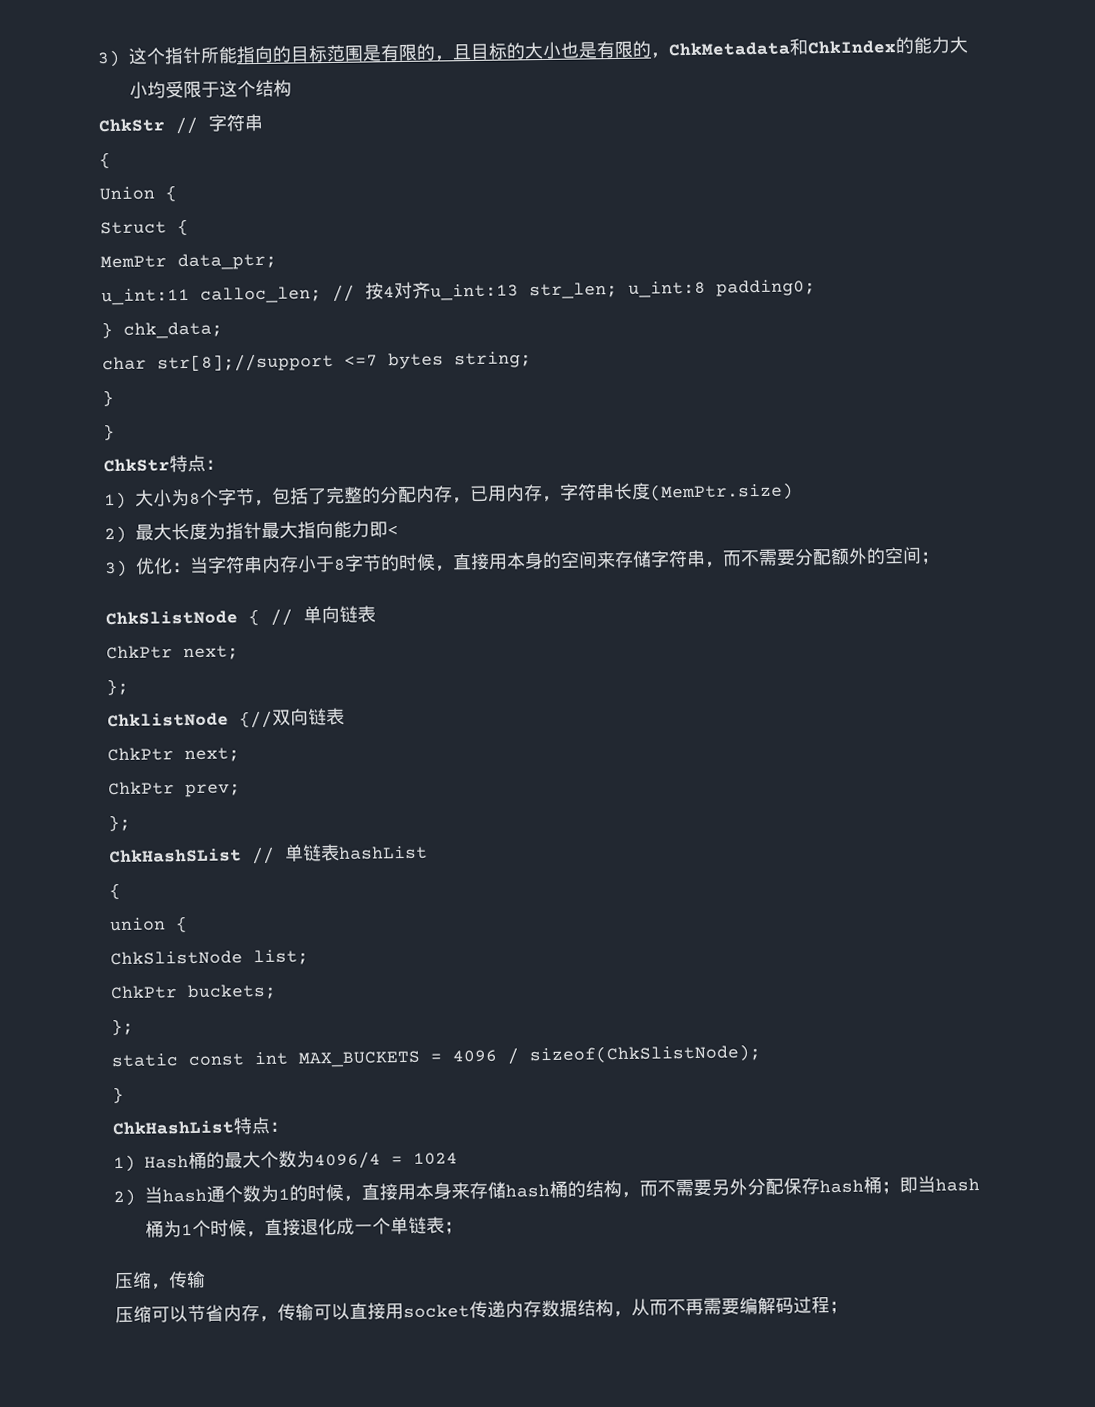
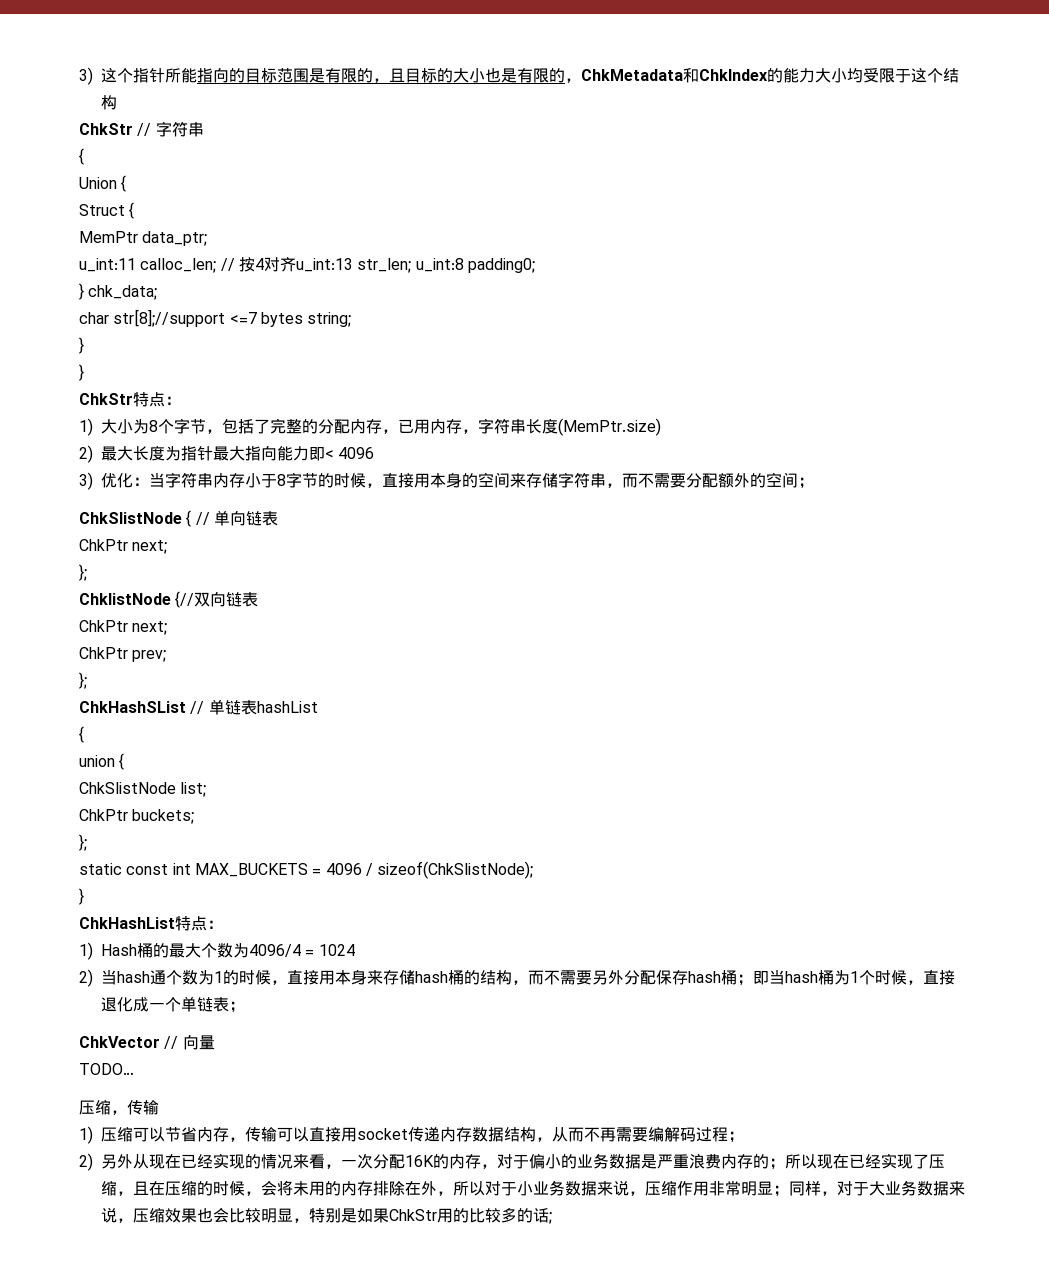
(399, 530) none -> [338,447,375,459] 4096
(463, 1228) none -> [79,1035,215,1050] [79,1063,134,1075] // ChkVector // 向量 // TODO…
(206, 1279) none -> [79,1126,93,1144] 1)
(848, 1307) none -> [79,1153,945,1171] [101,1180,965,1197] [101,1207,552,1224] // 2)另外从现在已经实现的情况来看，一次分配16K的内存，对于偏小的业务数据是严重浪费内存的；所以现在已经实现了压缩，且在压缩的时候，会将未用的内存排除在外，所以对于小业务数据来说，压缩作用非常明显；同样，对于大业务数据来说，压缩效果也会比较明显，特别是如果ChkStr用的比较多的话;

